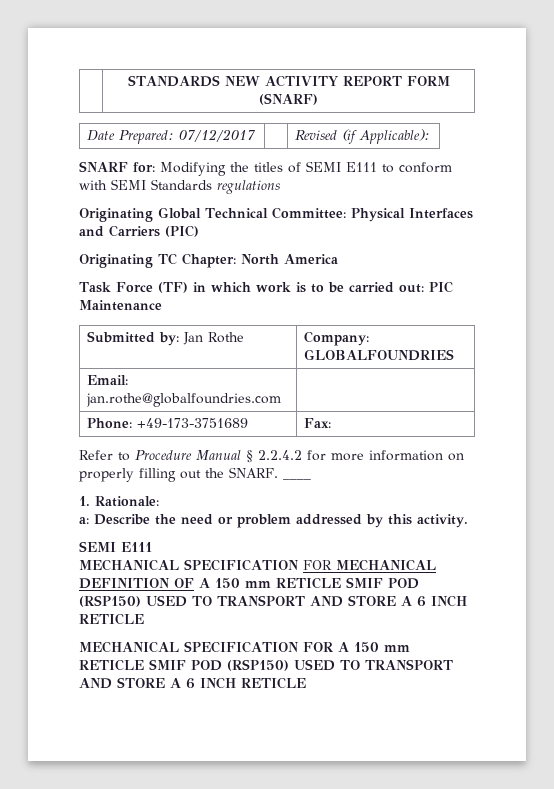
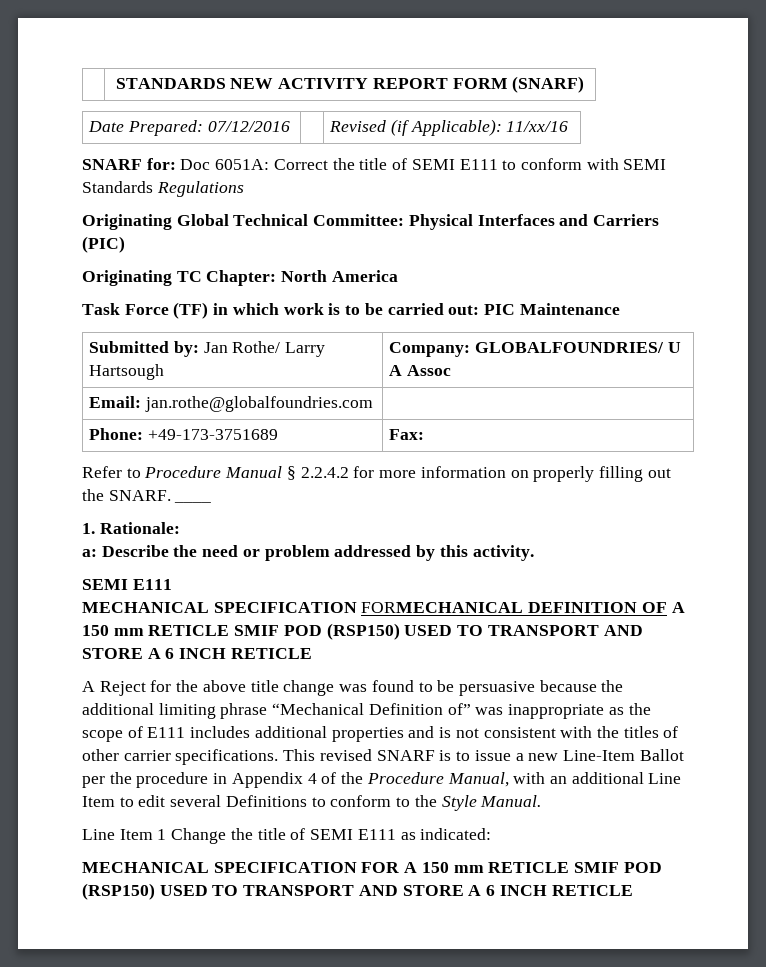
[179,129,256,142] 07/12/2017 -> [207,121,290,132] 07/12/2016
(431, 136) none -> [506,121,569,132] 11/xx/16
[160,162,283,176] Modifying the titles -> [180,158,388,170] Doc 6051A: Correct the title
[217,180,280,194] regulations -> [156,181,244,197] Regulations
[208,332,245,343] [304,331,370,346] [304,349,455,361] Rothe | Company: GLOBALFOUNDRIES -> [232,341,325,357] [89,364,165,380] [389,342,681,357] [389,365,451,376] Rothe/ Larry Hartsough | Company: GLOBALFOUNDRIES/ U A Assoc
[302,559,436,571] FOR MECHANICAL -> [361,602,524,613] FORMECHANICAL
(144, 619) none -> [82,680,624,696] [82,703,651,719] [82,726,679,742] [82,749,684,765] [82,772,682,788] [82,795,542,811] [82,828,492,844] // A Reject for the above title change was found to be persuasive because the additional limiting phrase “Mechanical Definition of” was inappropriate as the scope of E111 includes additional properties and is not consistent with the titles of other carrier specifications. This revised SNARF is to issue a new Line-Item Ballot per the procedure in Appendix 4 of the Procedure Manual, with an additional Line Item to edit several Definitions to conform to the Style Manual. // Line Item 1 Change the title of SEMI E111 as indicated:

